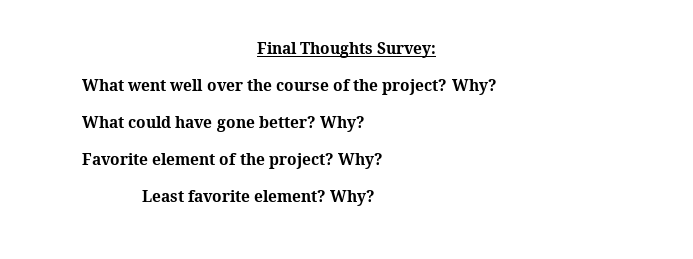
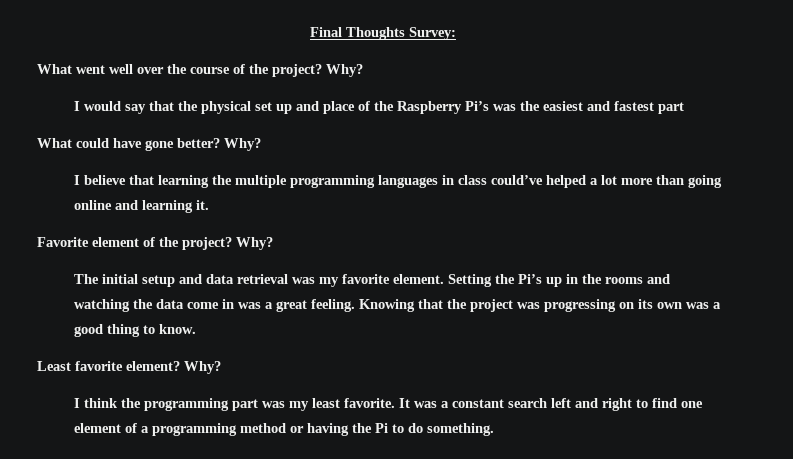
(497, 87) none -> [74,101,685,114] // I would say that the physical set up and place of the Raspberry Pi’s was the easiest and fastest part
(365, 124) none -> [74,175,723,188] [74,200,210,213] // I believe that learning the multiple programming languages in class could’ve helped a lot more than going online and learning it.
[141,190,376,206] Least favorite element? Why? -> [74,274,671,287] [74,299,722,312] [74,324,197,337] [37,361,221,374] [74,398,704,411] [74,423,495,436] The initial setup and data retrieval was my favorite element. Setting the Pi’s up in the rooms and watching the data come in was a great feeling. Knowing that the project was progressing on its own was a good thing to know. // Least favorite element? Why? // I think the programming part was my least favorite. It was a constant search left and right to find one element of a programming method or having the Pi to do something.

